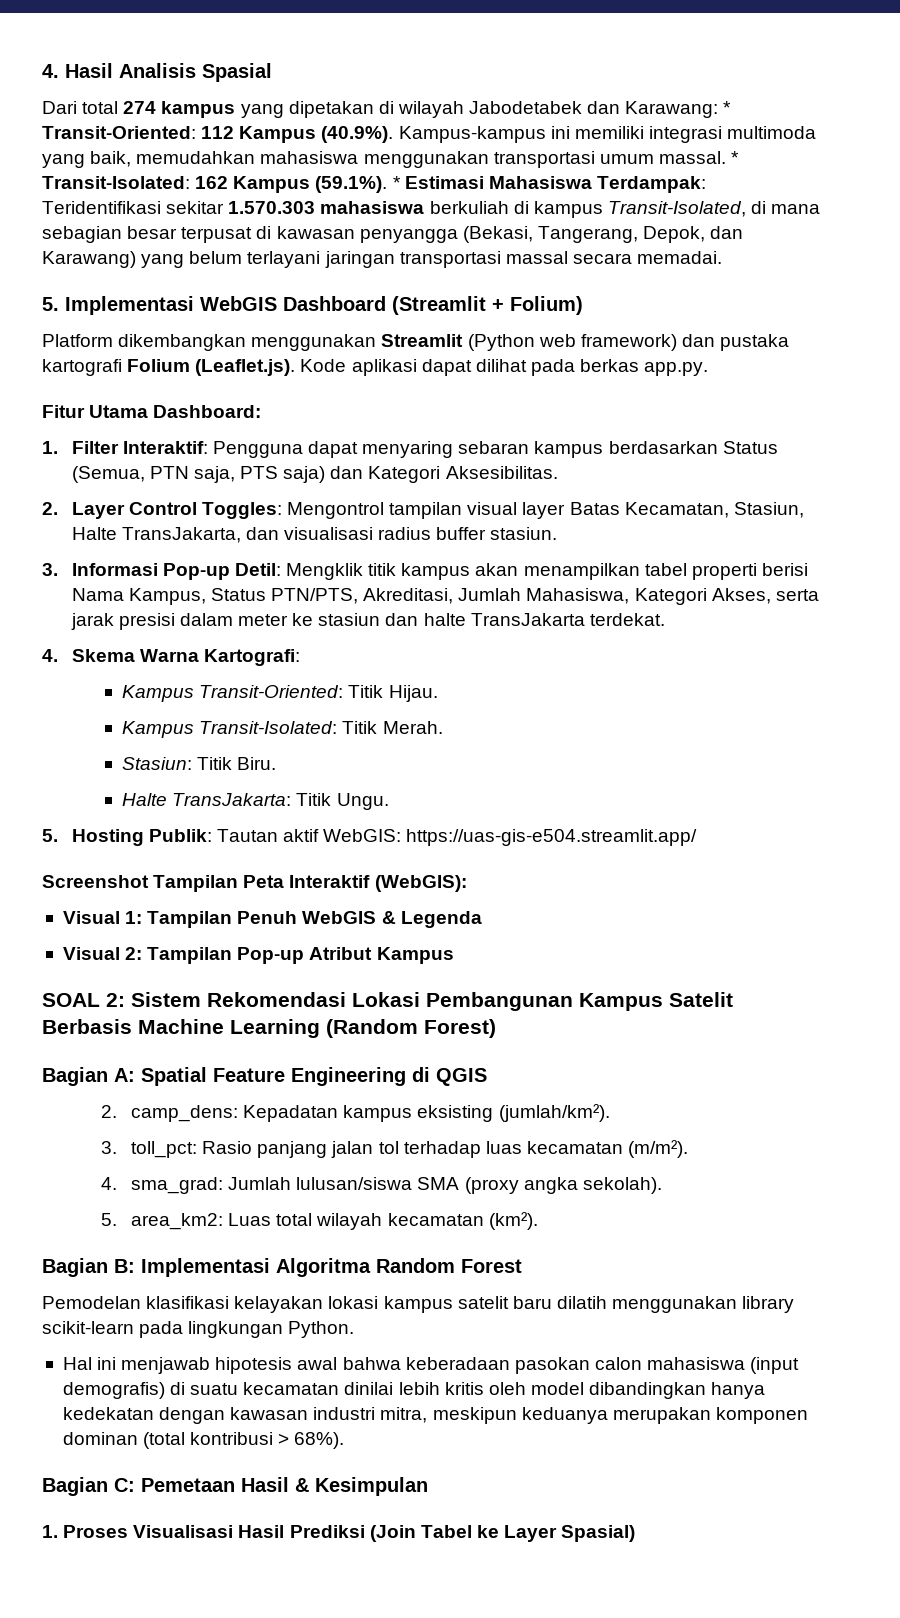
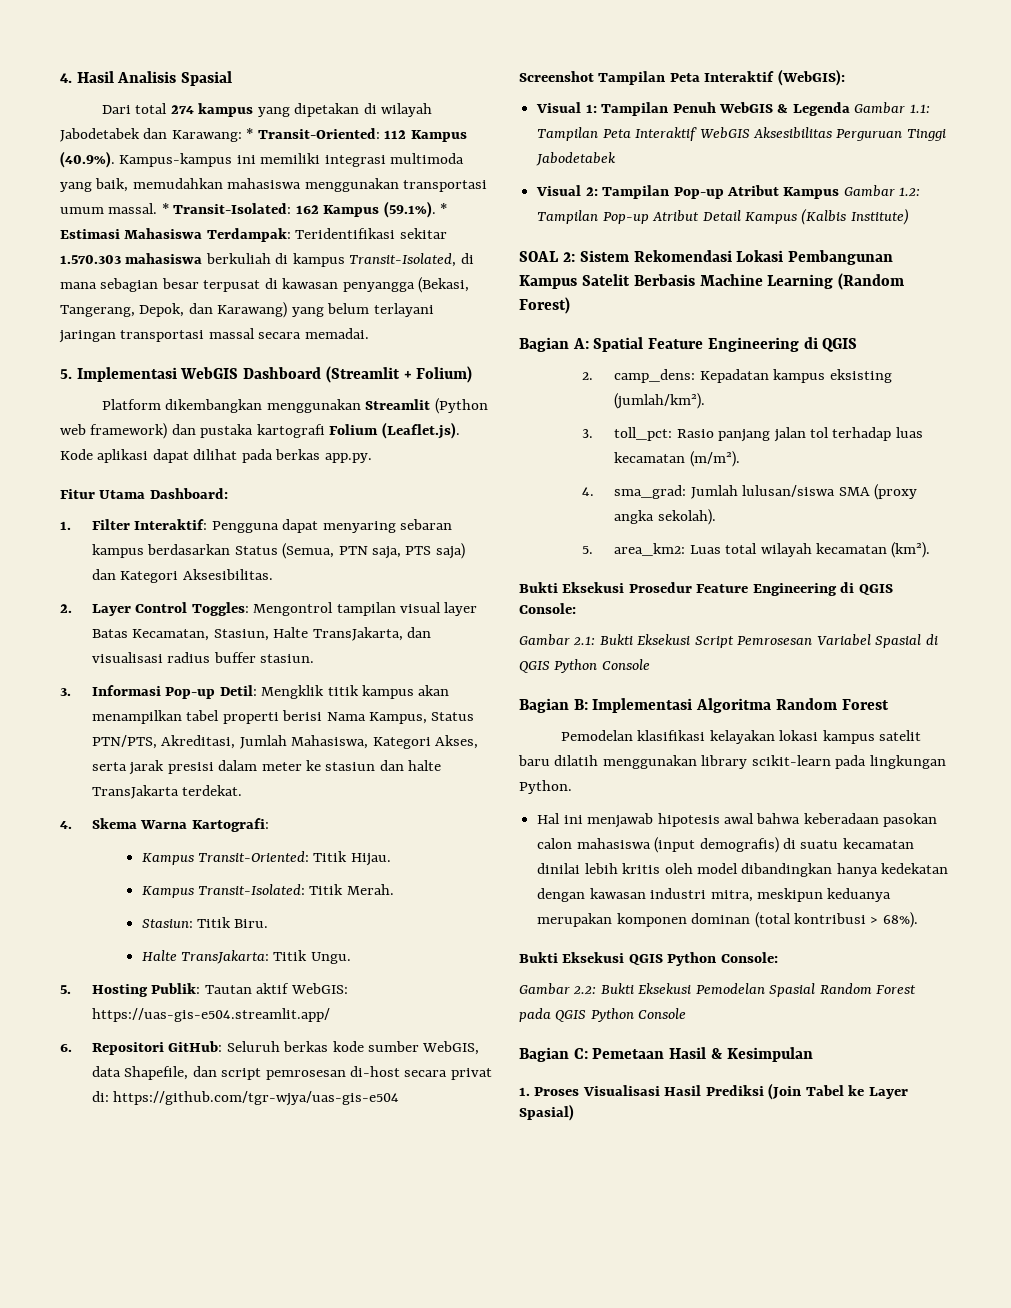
(698, 837) none -> [60,1041,480,1055] [91,1066,492,1080] [91,1091,400,1106] // 6. Repositori GitHub: Seluruh berkas kode sumber WebGIS, data Shapefile, dan script pemrosesan di-host secara privat di: https://github.com/tgr-wjya/uas-gis-e504
(482, 919) none -> [854,102,930,114] [537,127,946,141] [536,152,617,166] Gambar 1.1: Tampilan Peta Interaktif WebGIS Aksesibilitas Perguruan Tinggi Jabodetabek
(454, 955) none -> [843,185,921,197] [537,208,909,225] Gambar 1.2: Tampilan Pop-up Atribut Detail Kampus (Kalbis Institute)
(538, 1221) none -> [519,582,893,596] [519,603,576,614] [519,634,938,648] [519,659,650,673] // Bukti Eksekusi Prosedur Feature Engineering di QGIS Console: // Gambar 2.1: Bukti Eksekusi Script Pemrosesan Variabel Spasial di QGIS Python Console
(345, 1440) none -> [519,952,778,966] [519,983,917,997] [519,1008,687,1022] // Bukti Eksekusi QGIS Python Console: // Gambar 2.2: Bukti Eksekusi Pemodelan Spasial Random Forest pada QGIS Python Console

